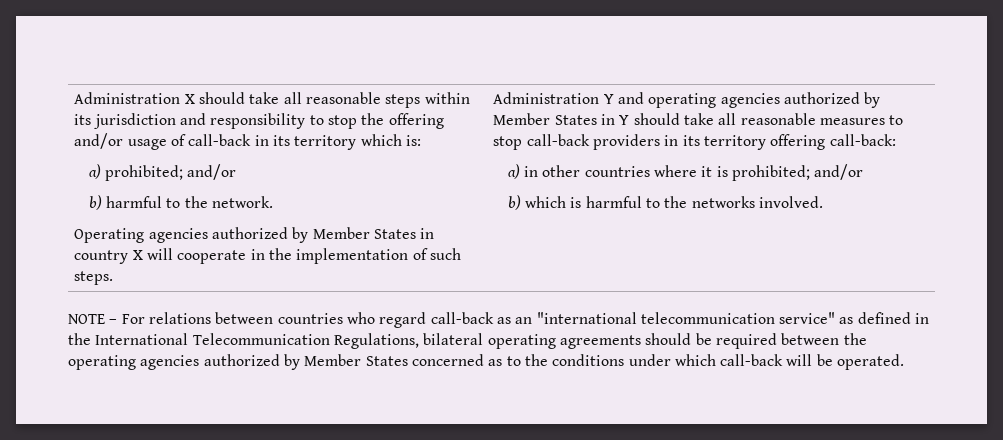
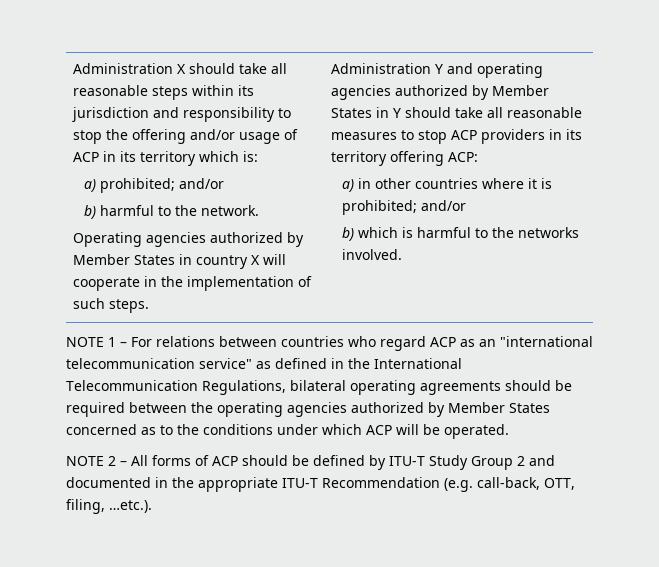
[188,134,252,146] call-back -> [72,152,99,162] ACP
[526,134,590,146] call-back -> [450,130,477,140] ACP
[829,134,896,146] call-back: -> [447,152,478,162] ACP:
(105, 319) none -> [108,337,116,347] 1
[430,312,494,324] call-back -> [430,337,456,347] ACP
[720,354,784,366] call-back -> [366,425,392,435] ACP
(905, 362) none -> [66,455,555,470] [66,477,575,492] [66,499,152,514] // NOTE 2 – All forms of ACP should be defined by ITU-T Study Group 2 and documented in the appropriate ITU-T Recommendation (e.g. call-back, OTT, filing, …etc.).

